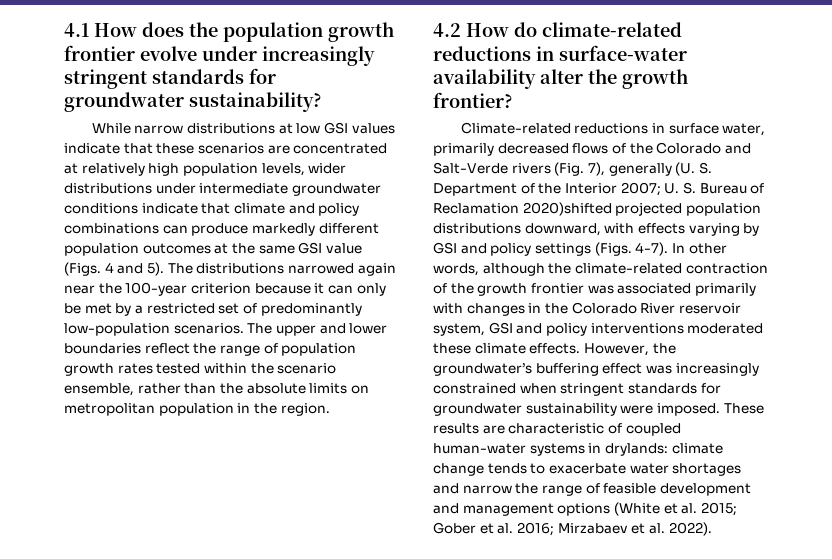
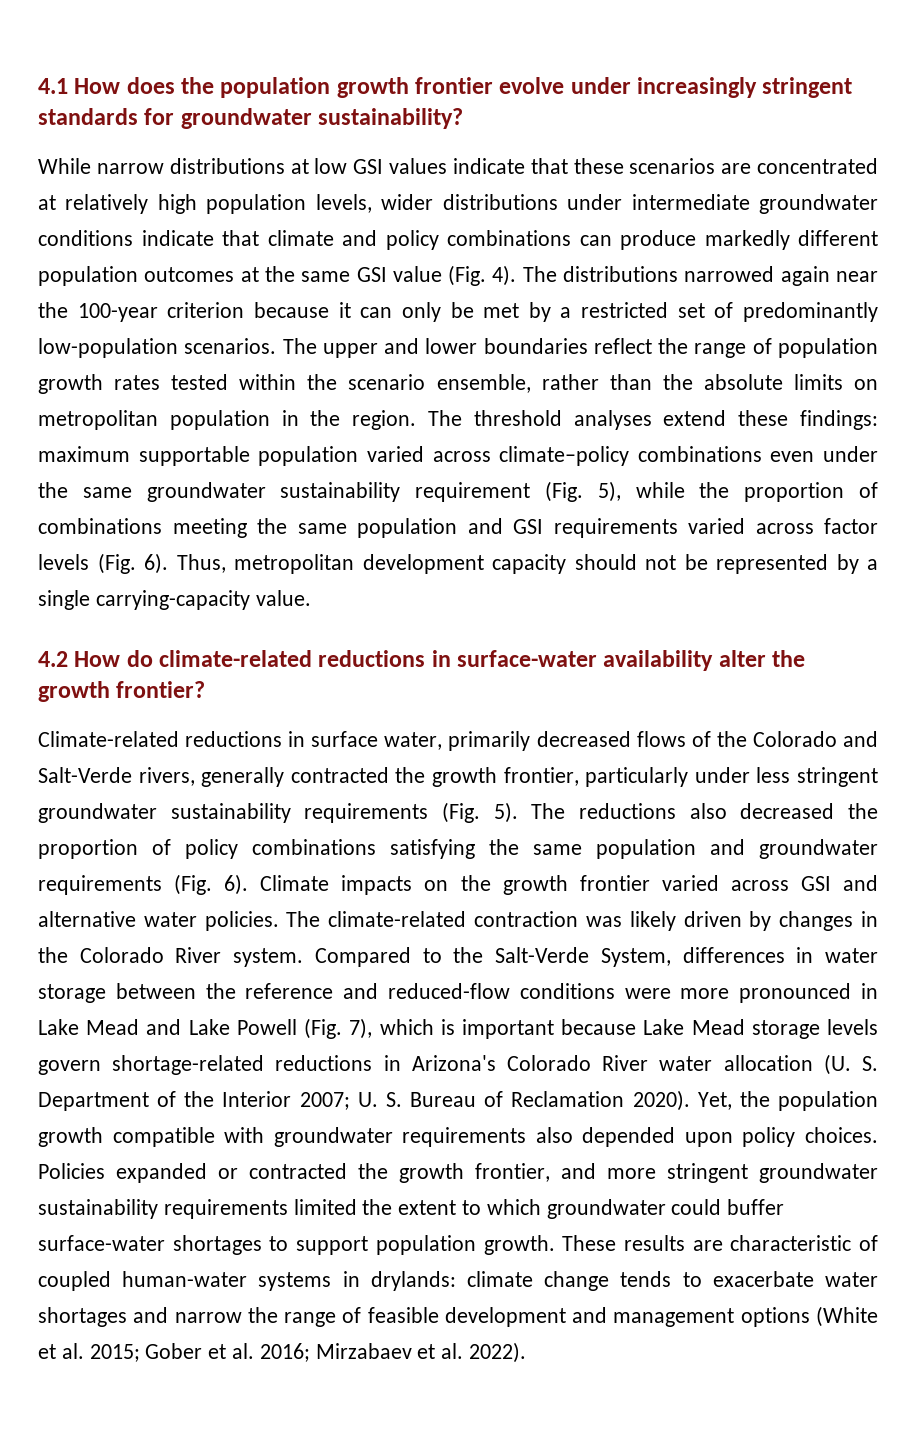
[64,262,164,276] (Figs. 4 and 5). -> [448,265,517,286] (Fig. 4).
(330, 409) none -> [428,410,878,430] [38,446,878,466] [38,481,878,502] [38,518,878,538] [38,553,878,574] [38,590,311,610] The threshold analyses extend these findings: maximum supportable population varied across climate–policy combinations even under the same groundwater sustainability requirement (Fig. 5), while the proportion of combinations meeting the same population and GSI requirements varied across factor levels (Fig. 6). Thus, metropolitan development capacity should not be represented by a single carrying-capacity value.
[511,162,672,176] rivers (Fig. 7), generally -> [138,767,878,787] [38,802,878,823] [38,839,878,859] [38,874,879,895] [38,911,879,931] [38,947,879,967] [38,983,878,1003] [38,1018,878,1039] [38,1055,813,1075] rivers, generally contracted the growth frontier, particularly under less stringent groundwater sustainability requirements (Fig. 5). The reductions also decreased the proportion of policy combinations satisfying the same population and groundwater requirements (Fig. 6). Climate impacts on the growth frontier varied across GSI and alternative water policies. The climate-related contraction was likely driven by changes in the Colorado River system. Compared to the Salt-Verde System, differences in water storage between the reference and reduced-flow conditions were more pronounced in Lake Mead and Lake Powell (Fig. 7), which is important because Lake Mead storage levels govern shortage-related reductions in Arizona's Colorado River water allocation
[522,202,761,216] [433,223,760,236] [433,242,727,256] [433,263,768,276] [433,283,756,296] [433,302,741,316] [433,322,764,336] [433,343,676,356] [433,363,759,376] [433,383,721,396] [433,403,720,416] 2020)shifted projected population distributions downward, with effects varying by GSI and policy settings (Figs. 4-7). In other words, although the climate-related contraction of the growth frontier was associated primarily with changes in the Colorado River reservoir system, GSI and policy interventions moderated these climate effects. However, the groundwater’s buffering effect was increasingly constrained when stringent standards for groundwater sustainability were imposed. -> [632,1090,878,1111] [38,1127,878,1147] [38,1163,878,1183] [38,1199,785,1219] [38,1235,555,1255] 2020). Yet, the population growth compatible with groundwater requirements also depended upon policy choices. Policies expanded or contracted the growth frontier, and more stringent groundwater sustainability requirements limited the extent to which groundwater could buffer surface-water shortages to support population growth.

